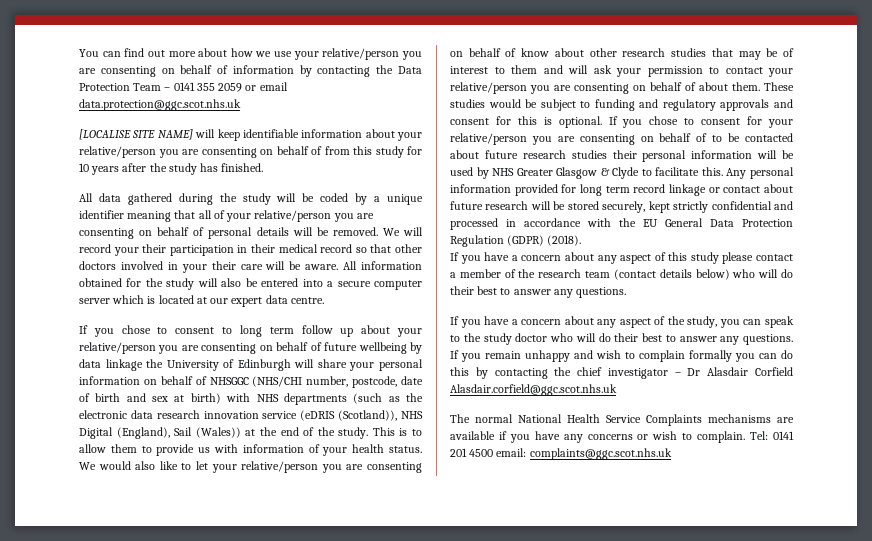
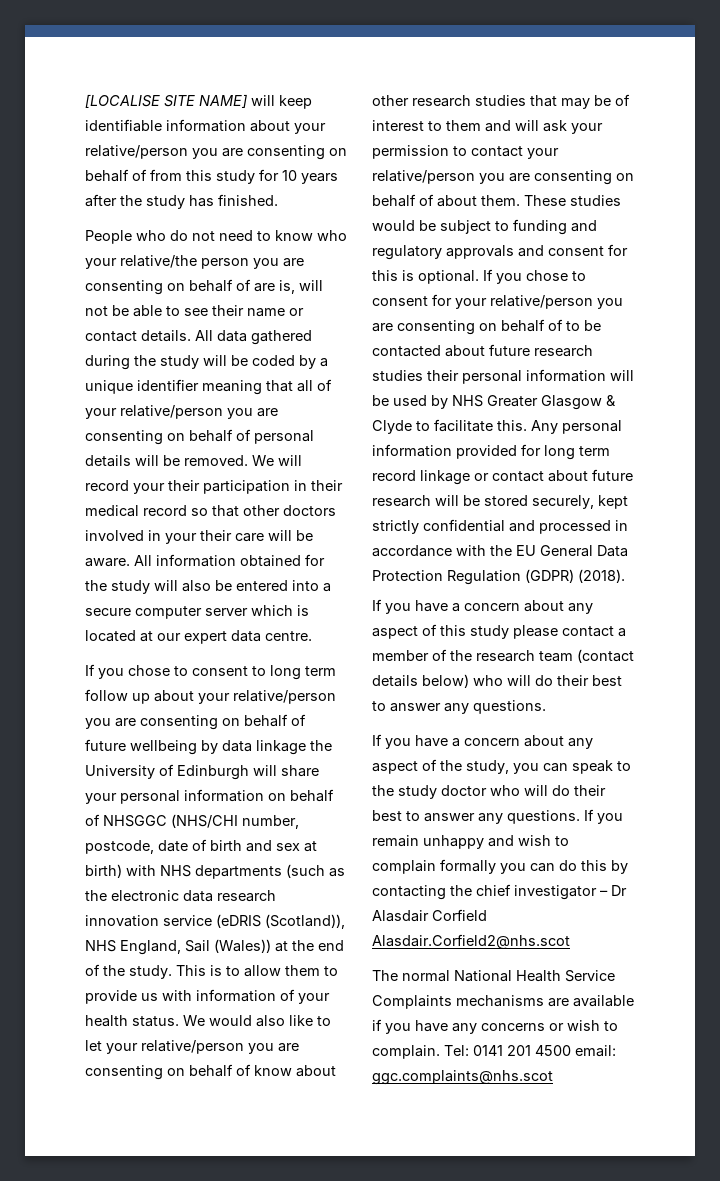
[79,48,422,60] [79,65,422,77] [79,82,288,92] [79,99,241,111] You can find out more about how we use your relative/person you are consenting on behalf of information by contacting the Data Protection Team – 0141 355 2059 or email data.protection@ggc.scot.nhs.uk // -> (85, 101) none
(264, 167) none -> [85,230,347,244] [85,255,304,269] [85,279,323,295] [85,305,304,317] [85,330,191,342] People who do not need to know who your relative/the person you are consenting on behalf of are is, will not be able to see their name or contact details.
[79,427,170,439] Digital (England), -> [120,940,181,955] England,
[450,384,617,396] Alasdair.corfield@ggc.scot.nhs.uk -> [372,934,570,949] Alasdair.Corfield2@nhs.scot
[529,448,672,460] complaints@ggc.scot.nhs.uk -> [372,1070,553,1085] ggc.complaints@nhs.scot

